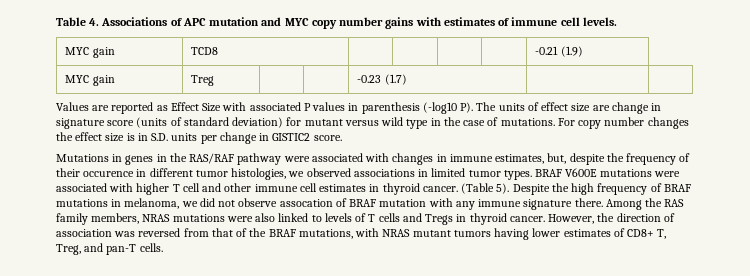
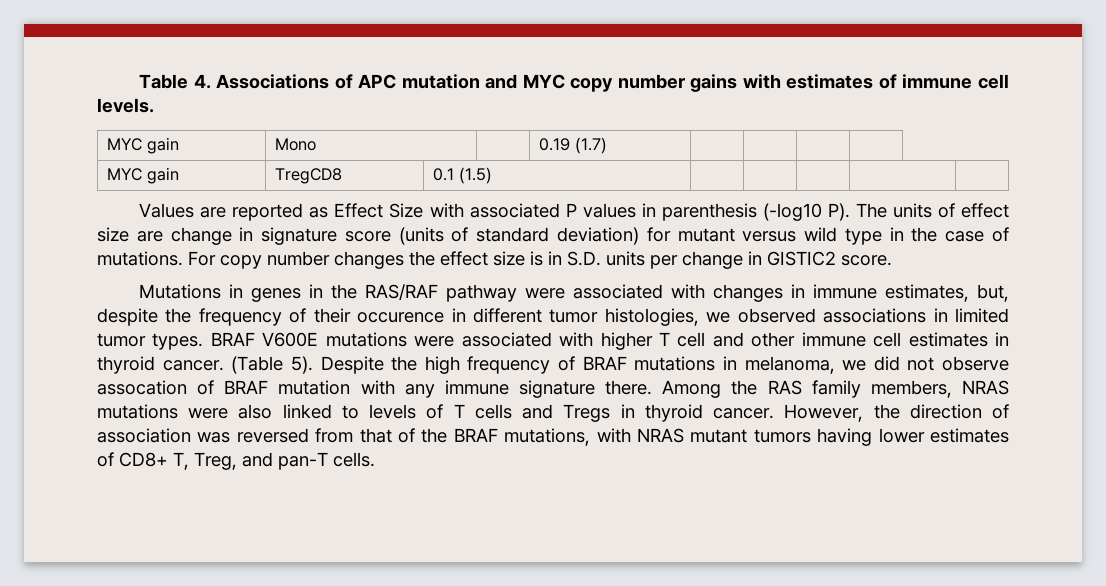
[191,47,219,55] [535,46,583,57] [65,75,115,86] [191,75,215,86] [357,74,407,85] TCD8 | | | | | -0.21 (1.9) // MYC gain | Treg | | | -0.23 (1.7) -> [275,138,317,151] [539,137,607,154] [107,167,179,184] [275,168,343,184] [433,167,492,184] Mono | | 0.19 (1.7) | | | | // MYC gain | TregCD8 | 0.1 (1.5) | | |

